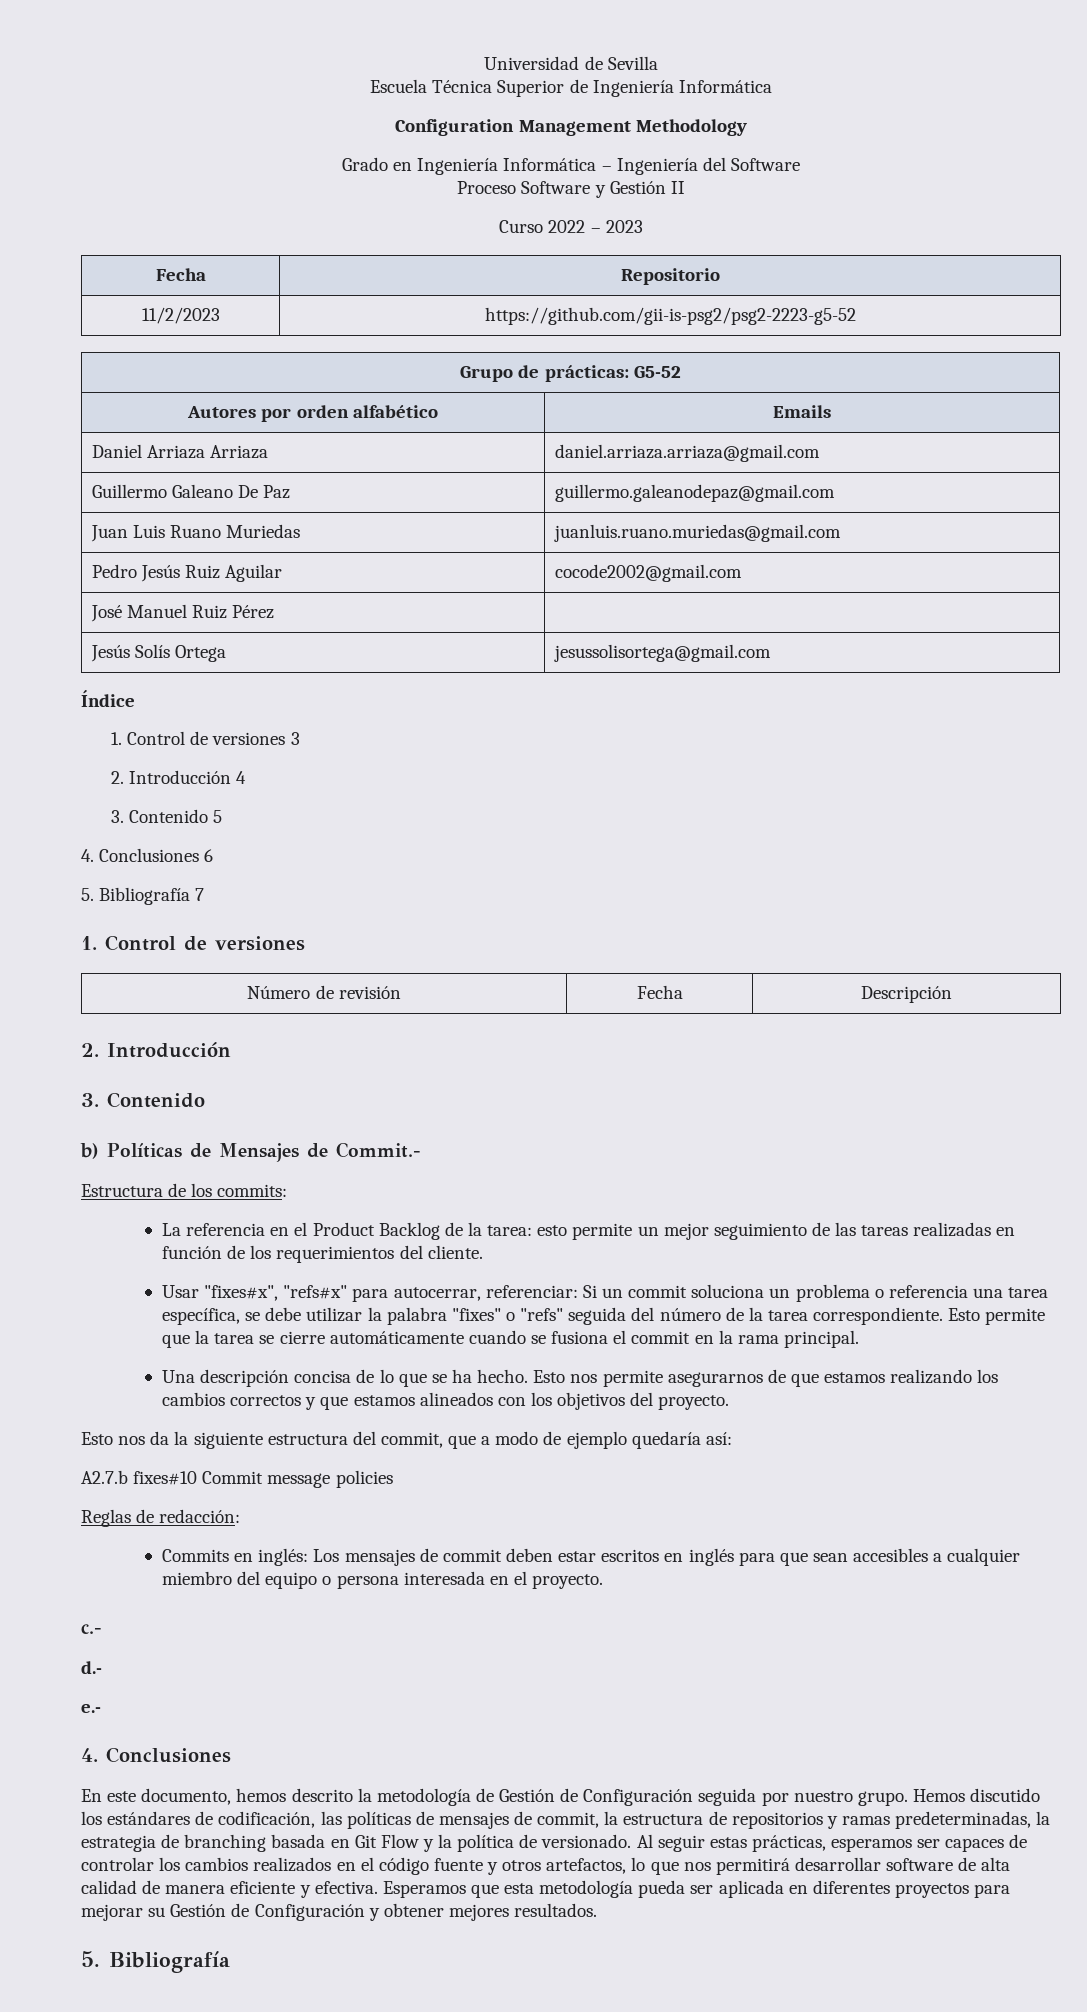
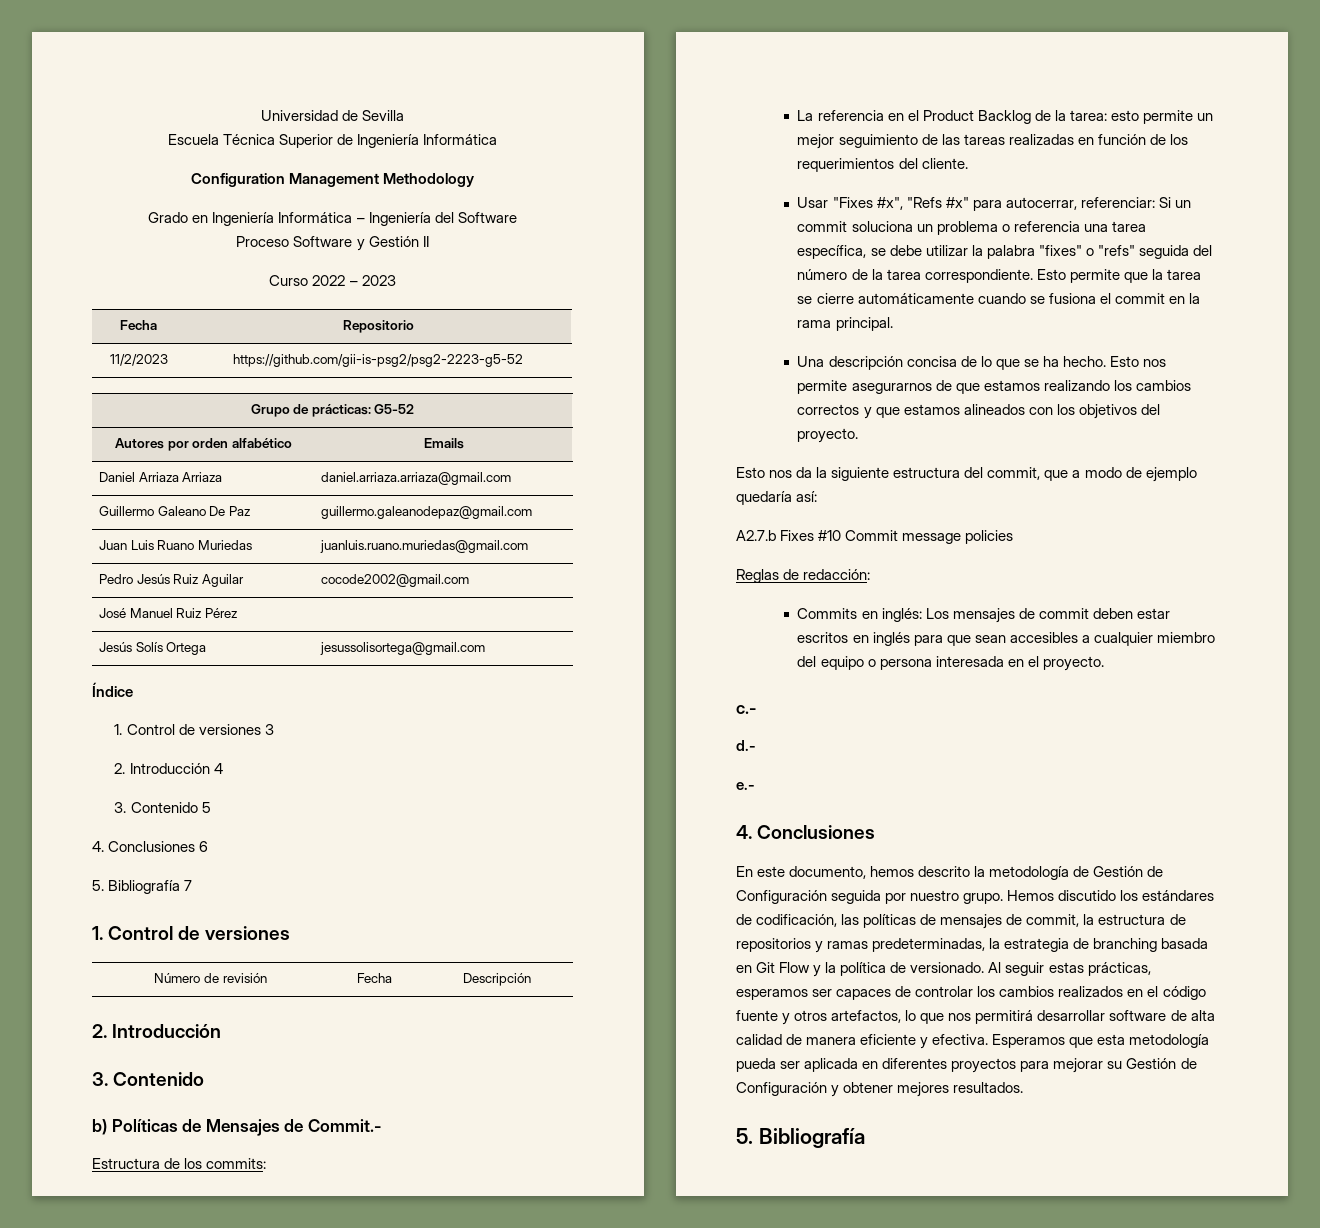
[204,1285,348,1301] "fixes#x", "refs#x" -> [832,197,969,210] "Fixes #x", "Refs #x"
[133,1471,198,1485] fixes#10 -> [780,530,842,541] Fixes #10

